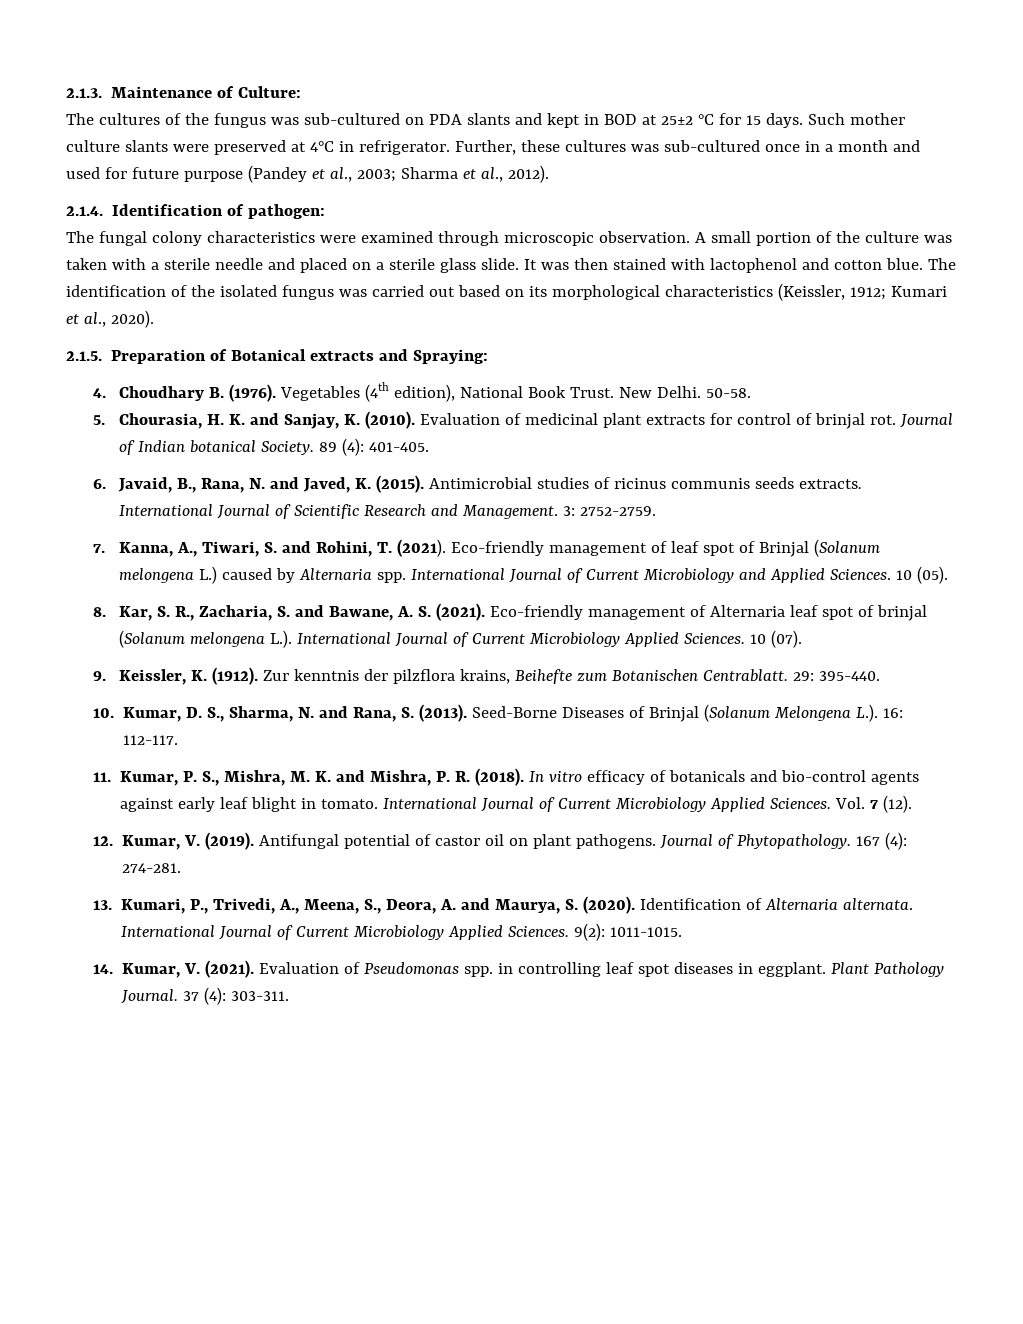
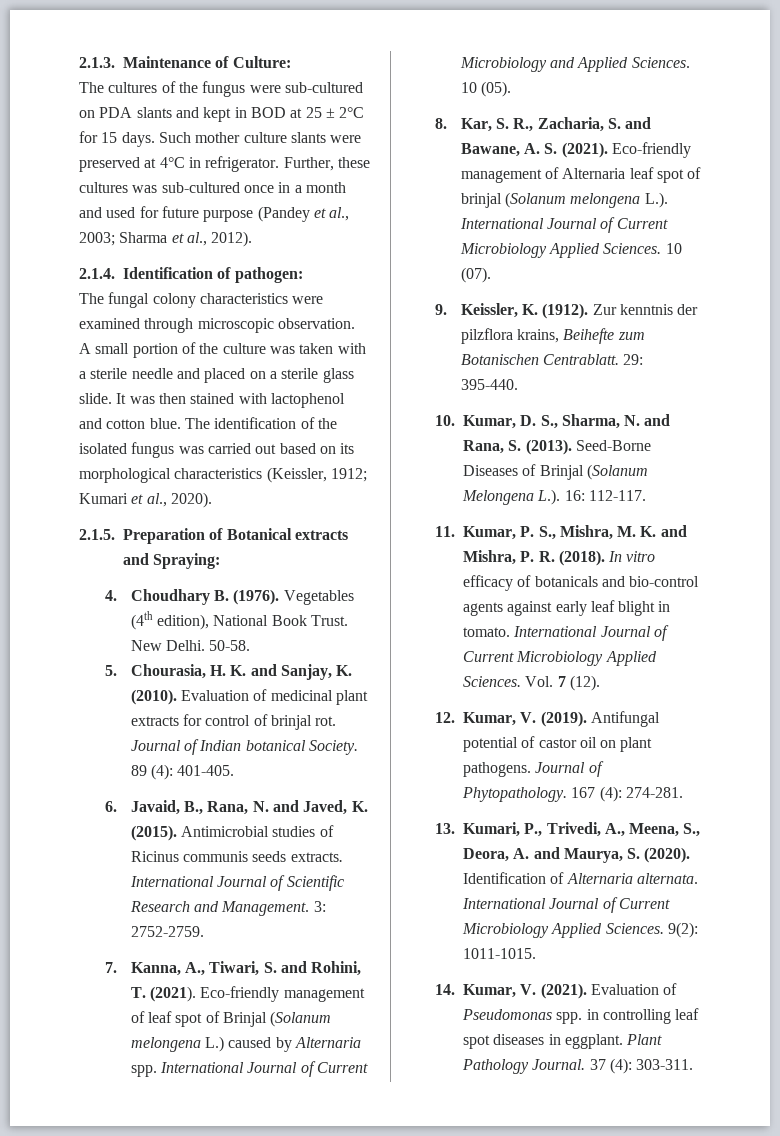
[270,117,299,125] was -> [249,85,281,93] were
[660,114,714,125] 25±2 °C -> [305,107,365,118] 25 ± 2°C
[614,478,667,489] ricinus -> [130,851,179,862] Ricinus

